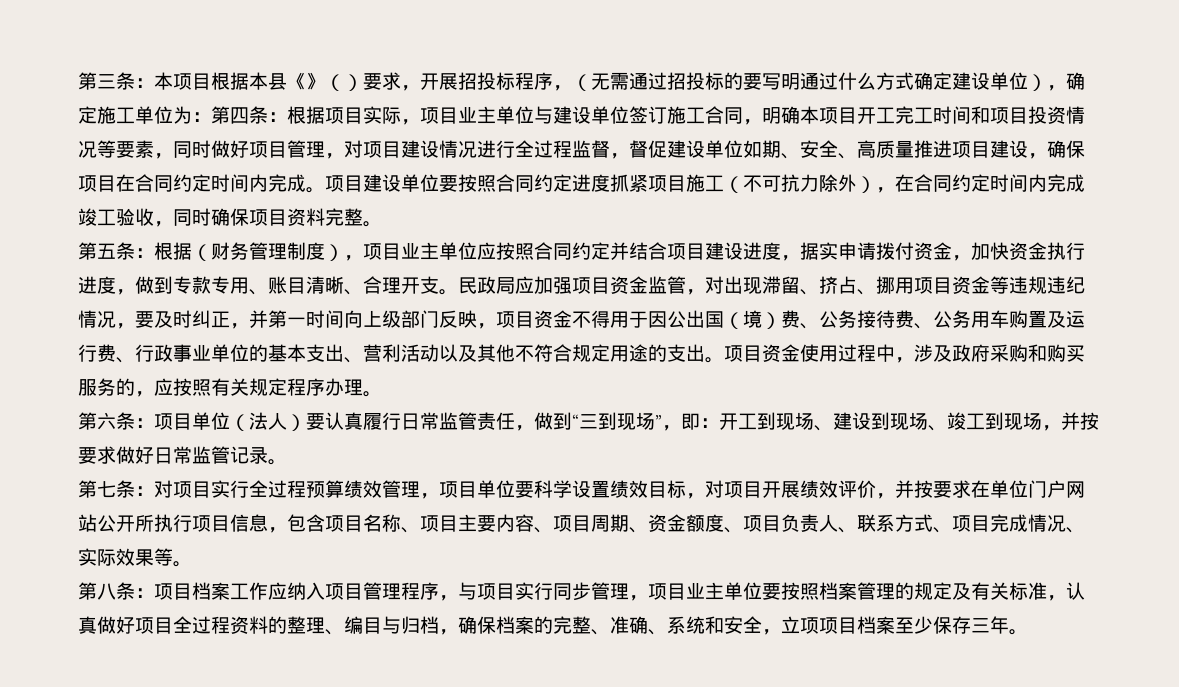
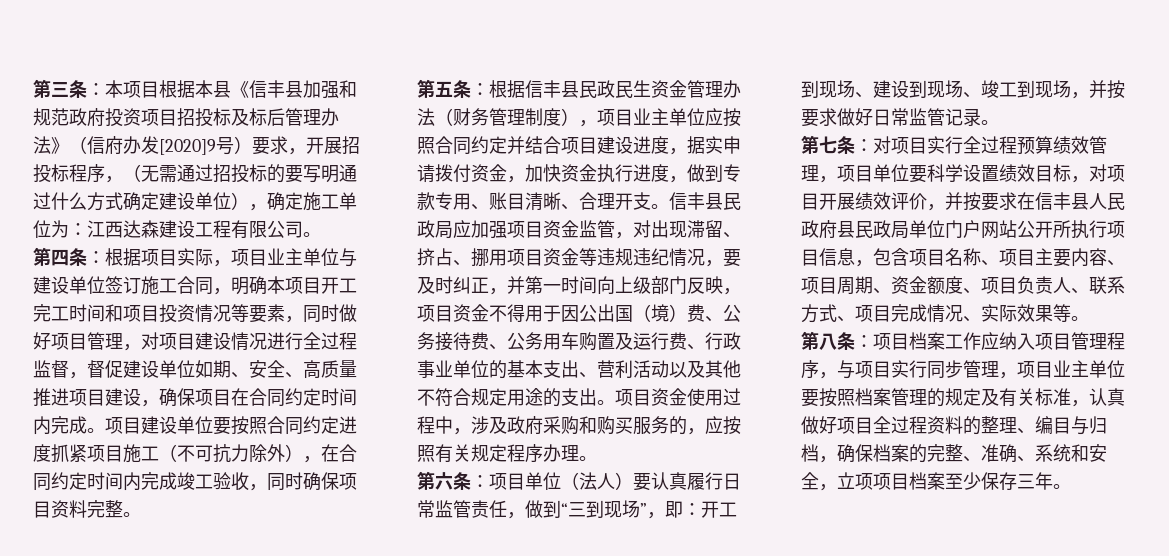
[306,72,344,91] 》（ -> [249,80,357,99] [33,108,339,127] [33,136,234,155] 信丰县加强和规范政府投资项目招投标及标后管理办法》（信府办发[2020]9号
(211, 117) none -> [87,220,321,239] 江西达森建设工程有限公司。 //
(192, 251) none -> [525,80,741,99] [417,108,435,126] 信丰县民政民生资金管理办法
(458, 292) none -> [669,192,723,210] 信丰县
(990, 489) none -> [1035,192,1125,211] [801,220,909,239] 信丰县人民政府县民政局

